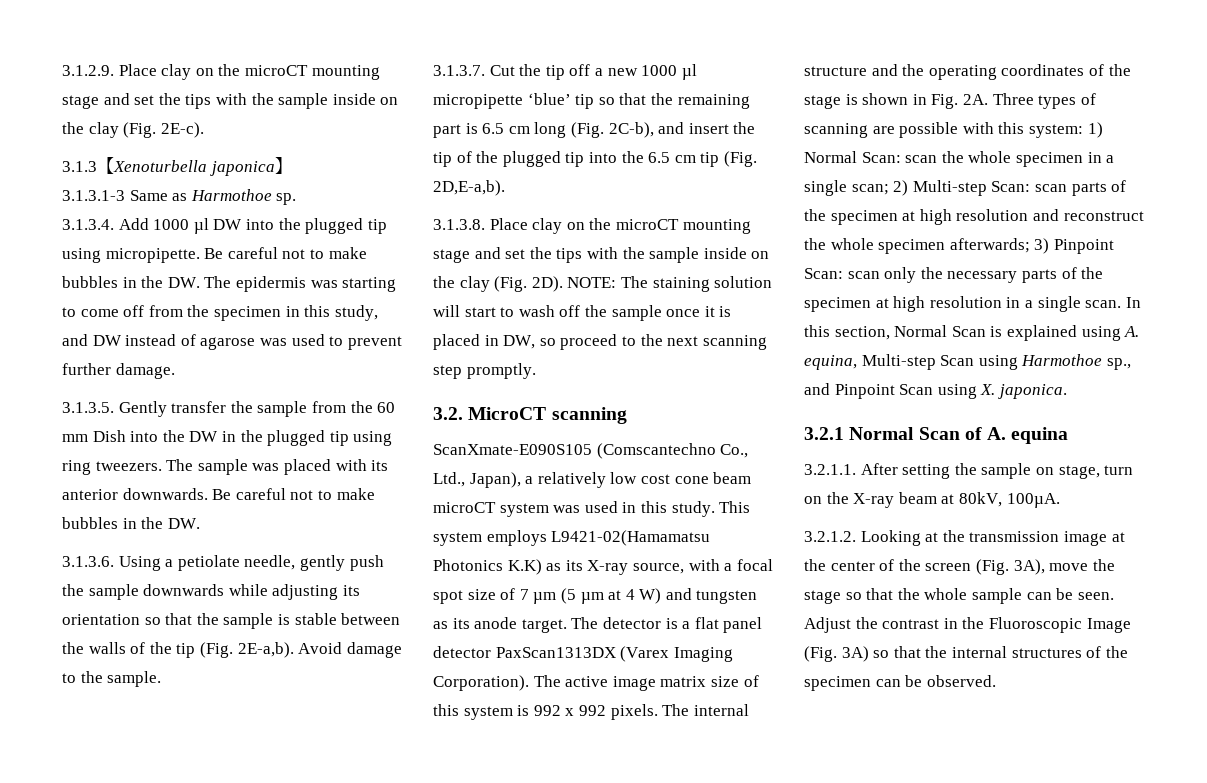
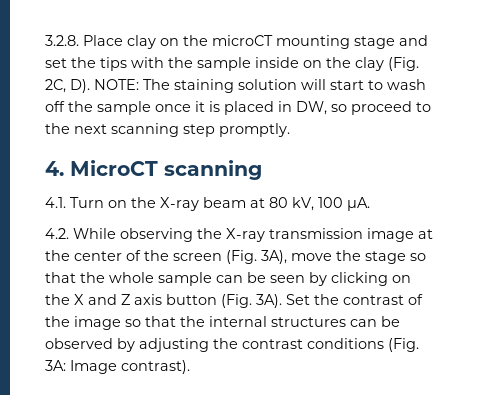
[62,65,114,76] 3.1.2.9. -> [45,35,79,46] 3.2.8.
[160,122,204,138] [62,157,292,176] [62,189,297,205] [62,218,387,234] [62,247,367,263] [62,276,397,292] [62,305,378,321] [62,334,402,350] [62,363,175,379] [62,401,396,417] [62,430,393,446] [62,459,389,475] [62,488,375,500] [62,517,200,529] [62,555,384,571] [62,584,360,600] [62,613,401,629] [62,642,402,658] [62,671,162,687] [433,64,697,80] [433,93,750,109] [433,122,756,138] [433,151,757,167] [433,180,505,196] [433,218,751,234] [433,247,770,263] [433,276,563,292] 2E-c). // 3.1.3【Xenoturbella japonica】 // 3.1.3.1-3 Same as Harmothoe sp. // 3.1.3.4. Add 1000 µl DW into the plugged tip using micropipette. Be careful not to make bubbles in the DW. The epidermis was starting to come off from the specimen in this study, and DW instead of agarose was used to prevent further damage. // 3.1.3.5. Gently transfer the sample from the 60 mm Dish into the DW in the plugged tip using ring tweezers. The sample was placed with its anterior downwards. Be careful not to make bubbles in the DW. // 3.1.3.6. Using a petiolate needle, gently push the sample downwards while adjusting its orientation so that the sample is stable between the walls of the tip (Fig. 2E-a,b). Avoid damage to the sample. // 3.1.3.7. Cut the tip off a new 1000 µl micropipette ‘blue’ tip so that the remaining part is 6.5 cm long (Fig. 2C-b), and insert the tip of the plugged tip into the 6.5 cm tip (Fig. 2D,E-a,b). // 3.1.3.8. Place clay on the microCT mounting stage and set the tips with the sample inside on the clay (Fig. 2D). -> [45,79,90,93] 2C, D).
[433,407,463,420] 3.2. -> [45,161,64,176] 4.
[433,443,749,459] [433,472,752,488] [433,501,751,517] [433,530,711,546] [433,559,773,575] [433,588,758,604] [433,617,763,633] [433,646,733,662] [433,675,759,691] [433,704,749,720] [804,64,1131,80] [804,93,1096,109] [804,122,1103,138] [804,151,1115,167] [804,180,1127,196] [804,209,1144,225] [804,238,1114,254] [804,267,1104,283] [804,296,1141,312] [804,325,1140,341] [804,354,1131,370] [804,383,1067,399] [804,427,1069,444] [804,463,1134,479] ScanXmate-E090S105 (Comscantechno Co., Ltd., Japan), a relatively low cost cone beam microCT system was used in this study. This system employs L9421-02(Hamamatsu Photonics K.K) as its X-ray source, with a focal spot size of 7 µm (5 µm at 4 W) and tungsten as its anode target. The detector is a flat panel detector PaxScan1313DX (Varex Imaging Corporation). The active image matrix size of this system is 992 x 992 pixels. The internal structure and the operating coordinates of the stage is shown in Fig. 2A. Three types of scanning are possible with this system: 1) Normal Scan: scan the whole specimen in a single scan; 2) Multi-step Scan: scan parts of the specimen at high resolution and reconstruct the whole specimen afterwards; 3) Pinpoint Scan: scan only the necessary parts of the specimen at high resolution in a single scan. In this section, Normal Scan is explained using A. equina, Multi-step Scan using Harmothoe sp., and Pinpoint Scan using X. japonica. // 3.2.1 Normal Scan of A. equina // 3.2.1.1. After setting the sample on stage, turn -> [45,197,104,208] 4.1. Turn
[958,492,1060,508] [804,530,965,546] 80kV, 100µA. // 3.2.1.2. Looking at the -> [269,197,370,211] [45,228,265,242] 80 kV, 100 µA. // 4.2. While observing the X-ray
[1077,592,1114,600] [804,617,1131,633] [804,646,869,662] seen. Adjust the contrast in the Fluoroscopic Image (Fig. 3A) -> [270,272,411,286] [45,294,423,308] [45,316,121,330] seen by clicking on the X and Z axis button (Fig. 3A). Set the contrast of the image
[1086,646,1128,658] [804,675,996,691] of the specimen can be observed. -> [350,316,400,327] [45,338,419,352] [45,360,190,374] can be observed by adjusting the contrast conditions (Fig. 3A: Image contrast).

